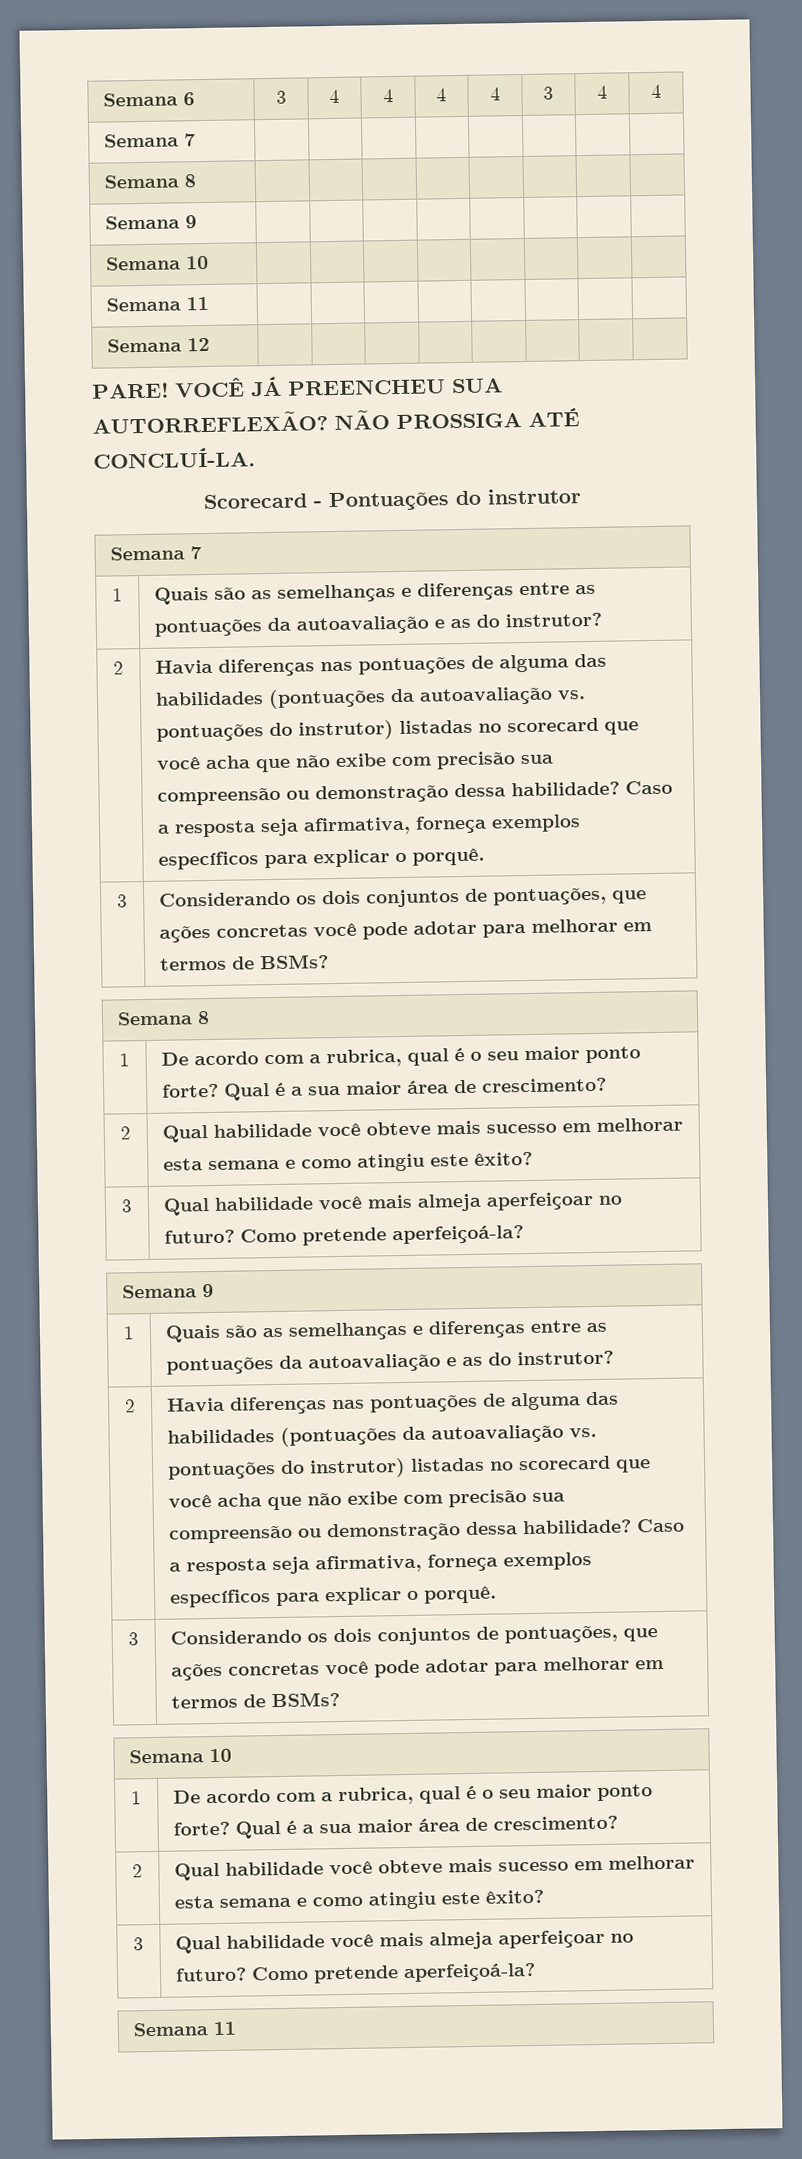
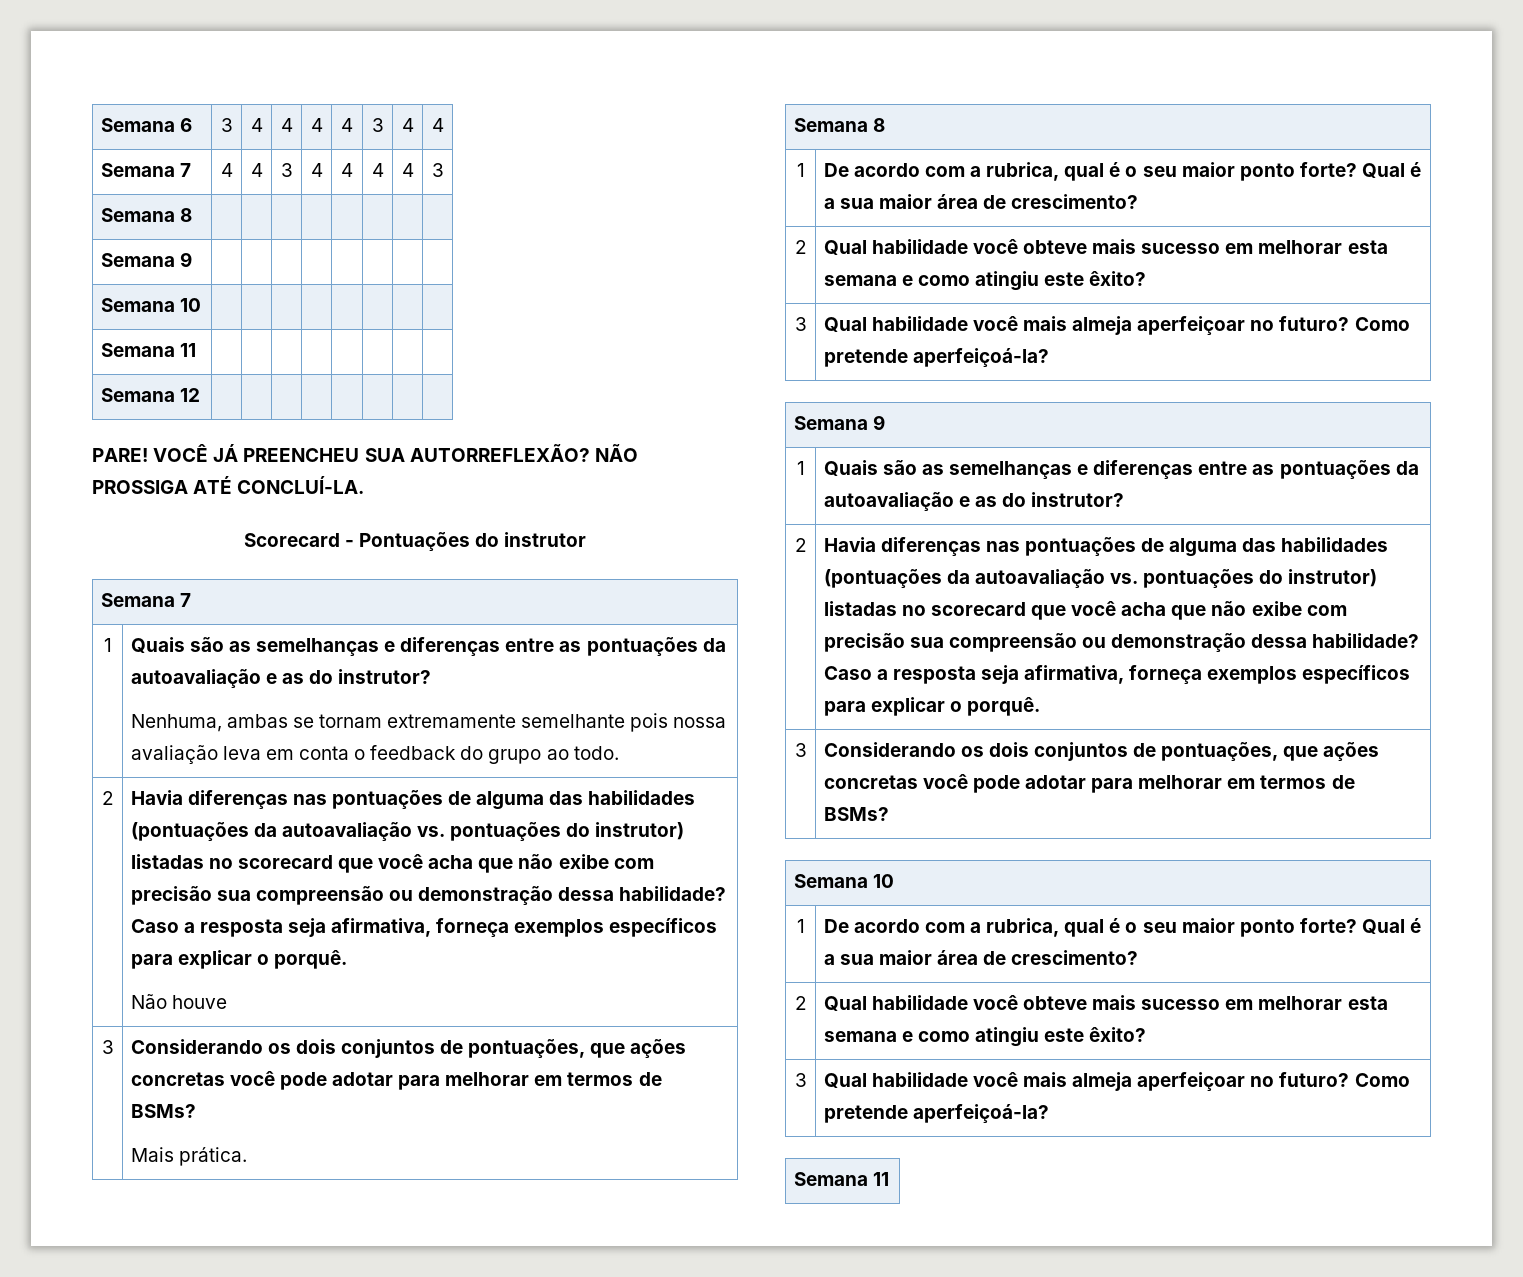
(197, 140) | | | | | | | -> [220,163,233,177] [250,163,263,177] [280,163,293,177] [310,163,323,177] [341,163,353,177] [371,163,384,177] [401,163,414,177] [431,163,444,177] 4 | 4 | 3 | 4 | 4 | 4 | 4 | 3
(603, 620) none -> [130,713,727,732] [130,745,619,764] // Nenhuma, ambas se tornam extremamente semelhante pois nossa avaliação leva em conta o feedback do grupo ao todo.
(486, 856) none -> [130,994,227,1009] // Não houve
(330, 962) none -> [130,1147,247,1166] // Mais prática.

